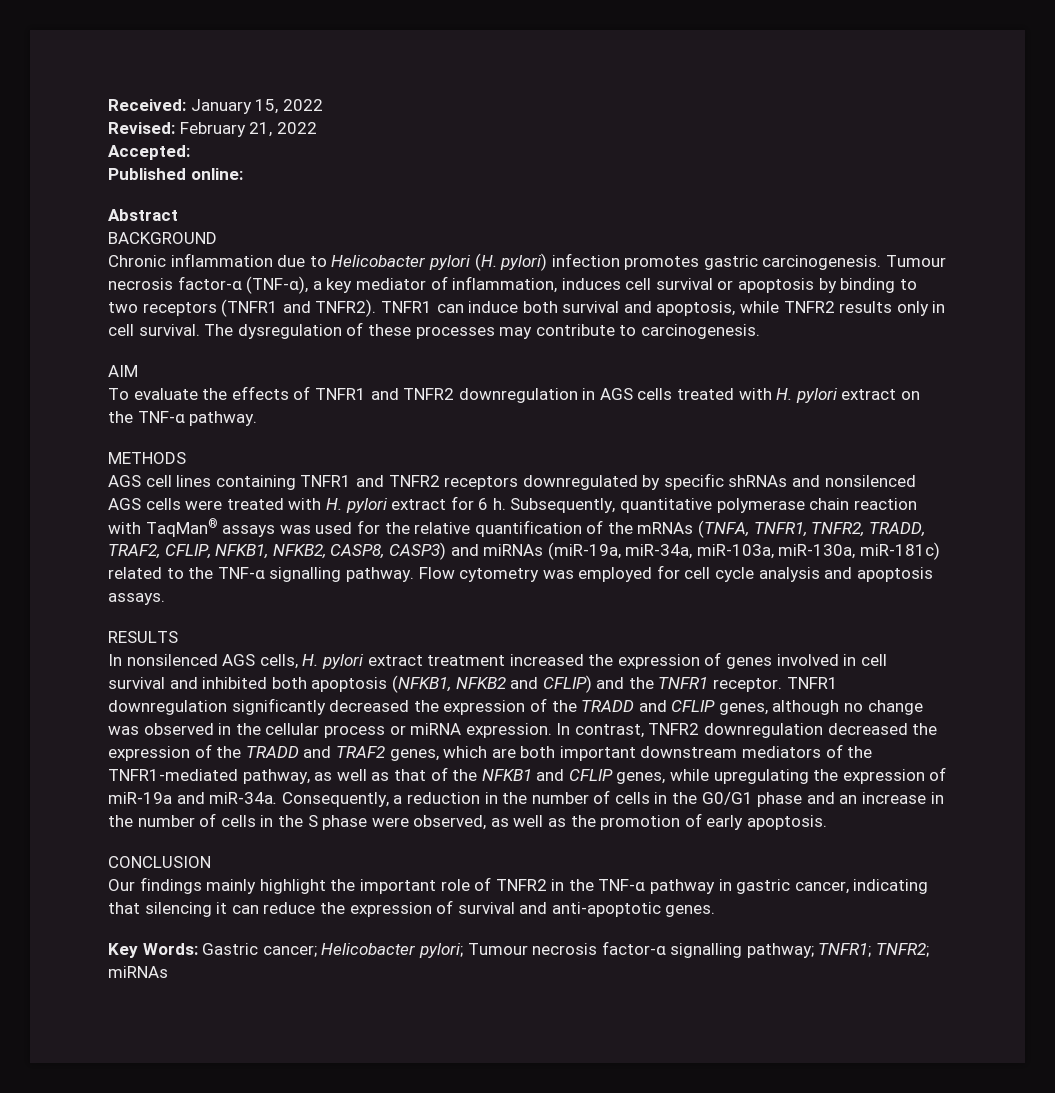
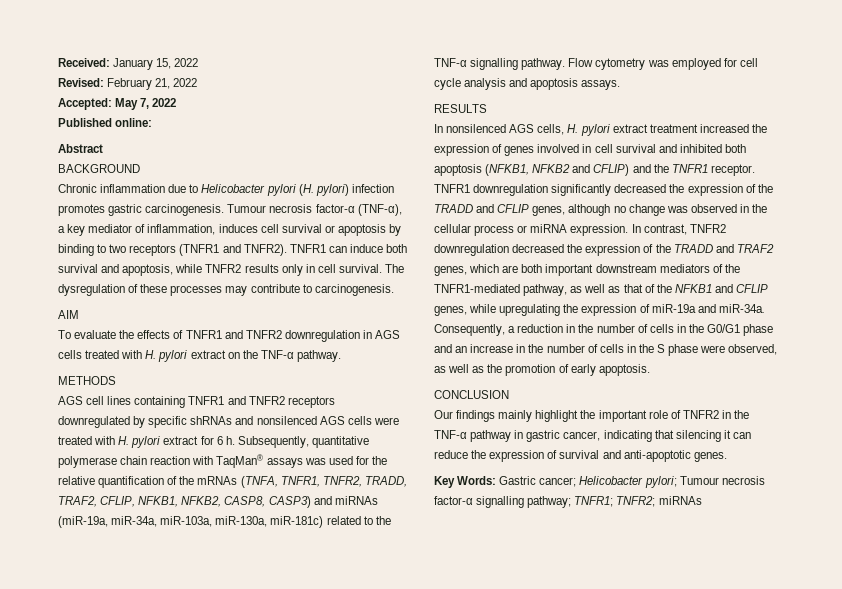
(190, 152) none -> [115,98,177,110] May 7, 2022

